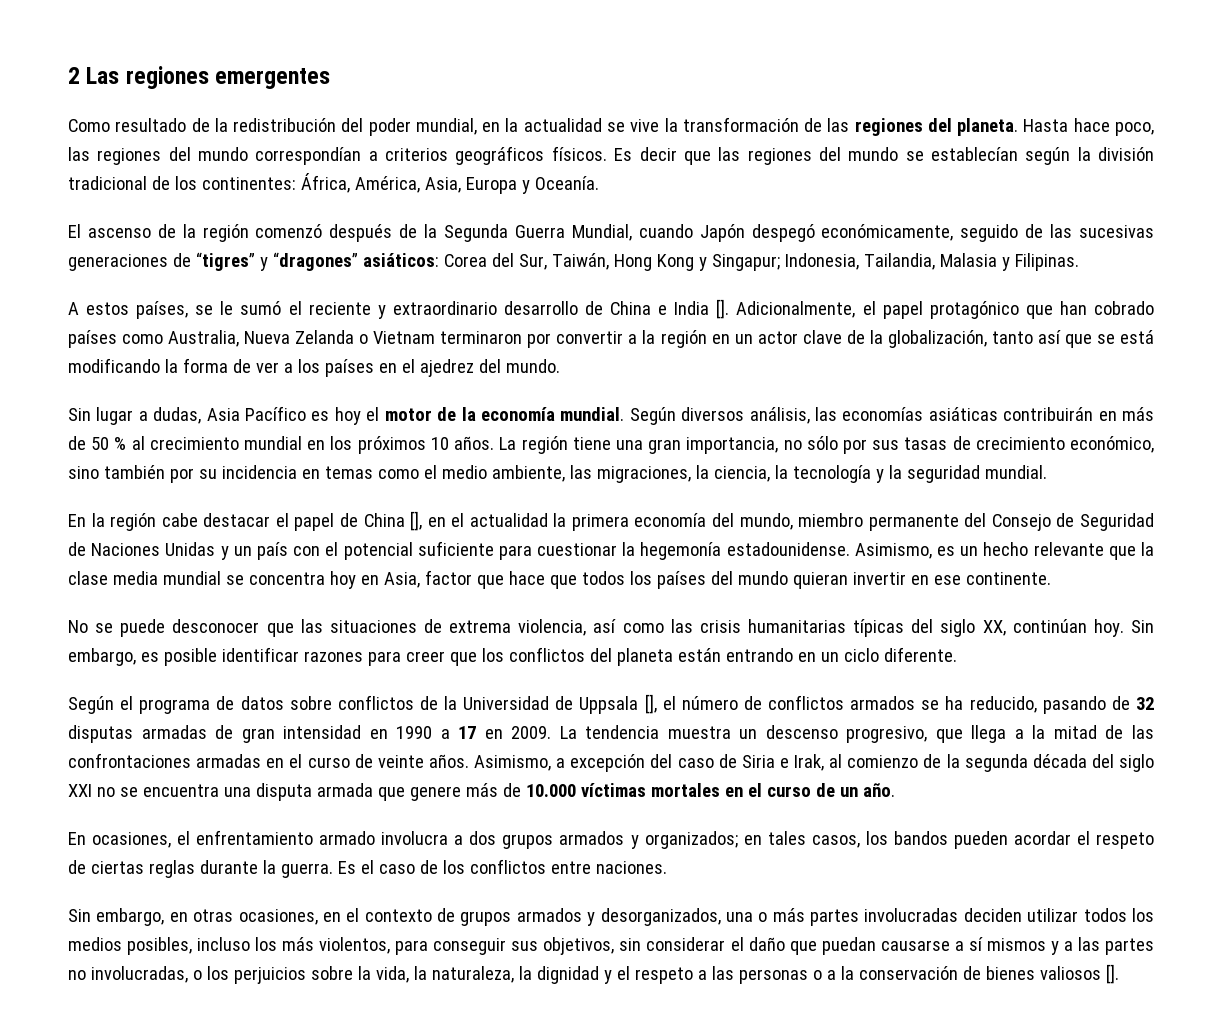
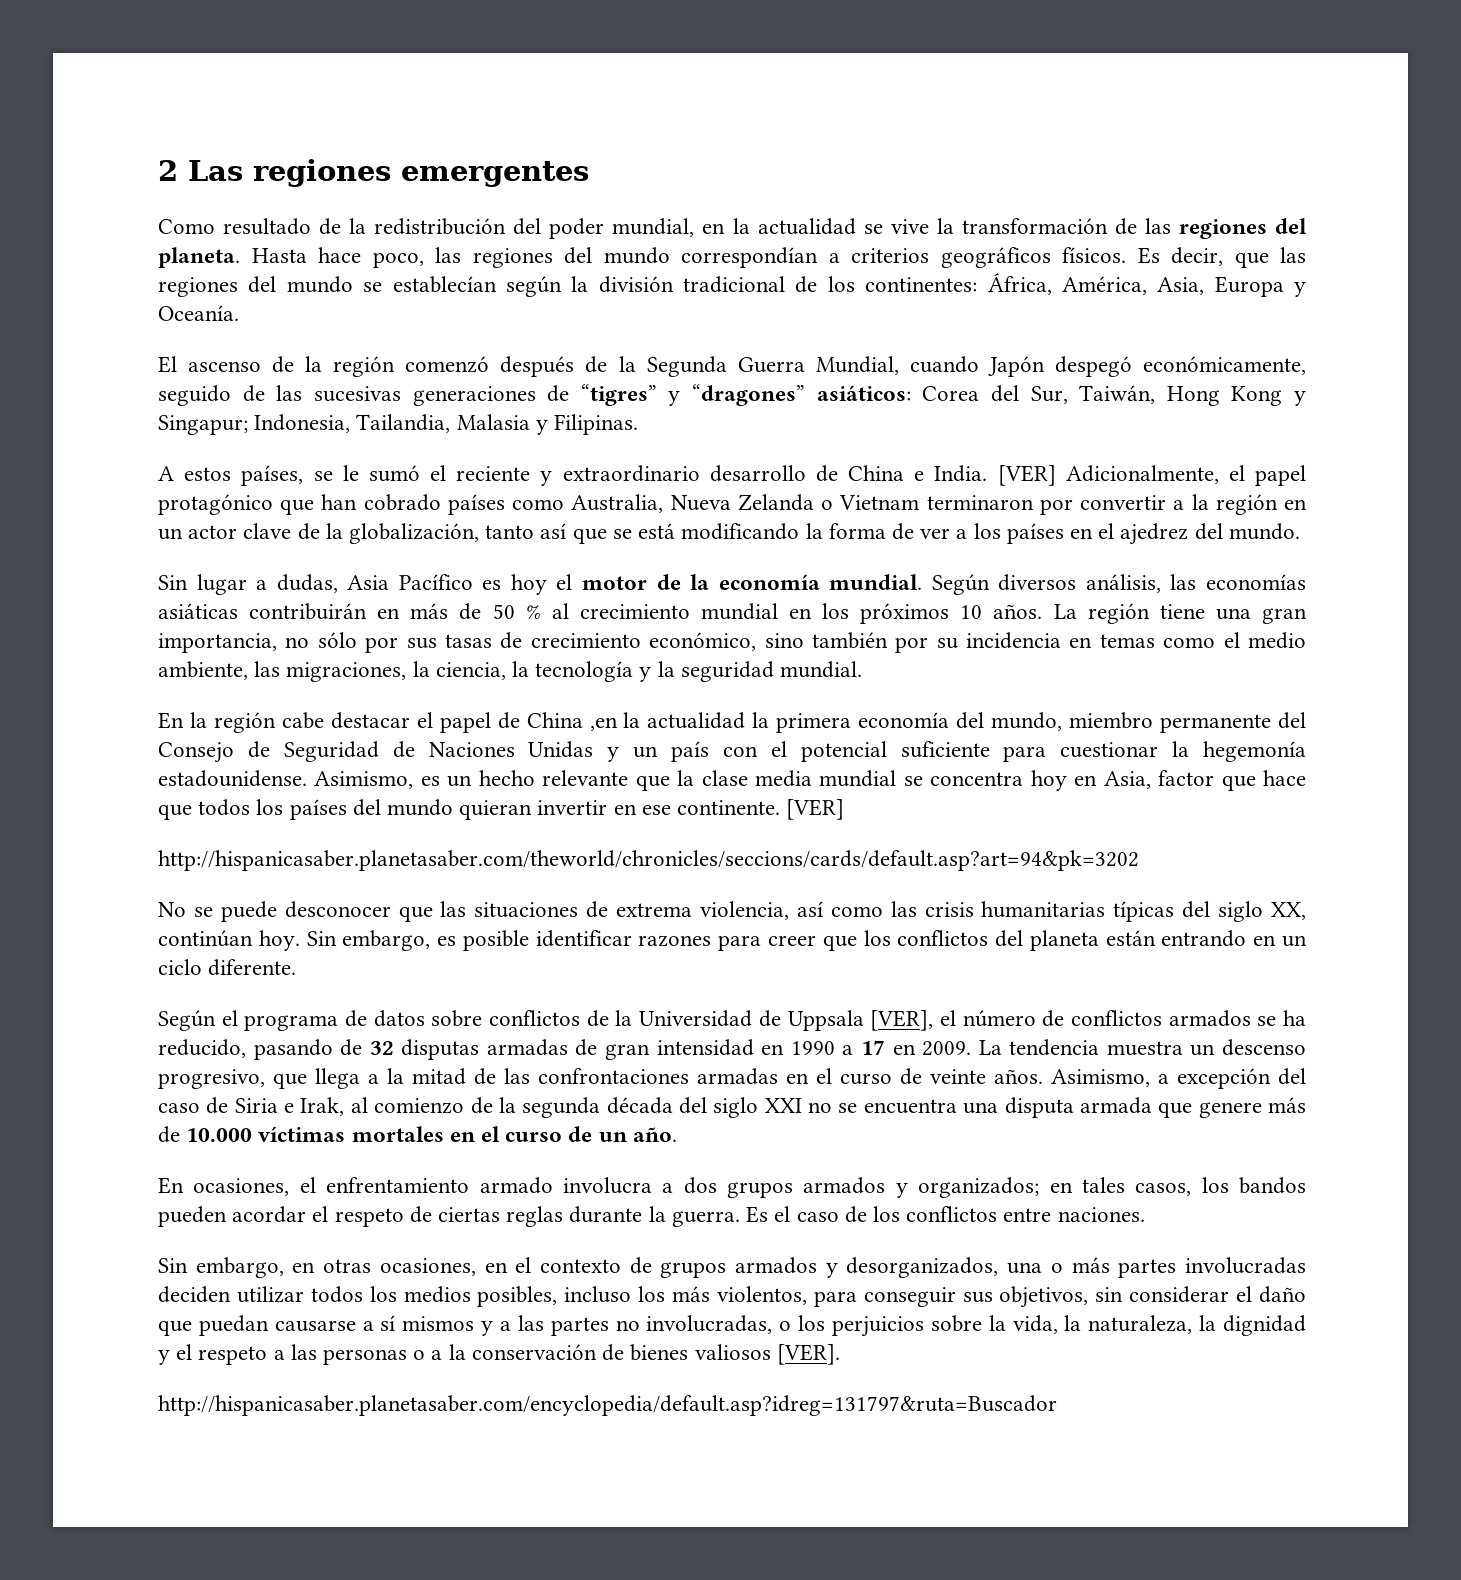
[639,147,677,161] decir -> [1171,247,1223,266] decir,
[674,299,730,319] India []. -> [934,465,1056,486] India. [VER]
[410,511,465,531] [], en el -> [589,712,641,731] ,en la
(1051, 578) none -> [786,799,845,820] [158,850,1139,871] [VER] // http://hispanicasaber.planetasaber.com/theworld/chronicles/seccions/cards/default.asp?art=94&pk=3202
[644,694,657,714] [], -> [870,1010,934,1031] [VER],
[1105,964,1119,984] []. -> [776,1344,840,1365] [158,1395,1057,1416] [VER]. // http://hispanicasaber.planetasaber.com/encyclopedia/default.asp?idreg=131797&ruta=Buscador

